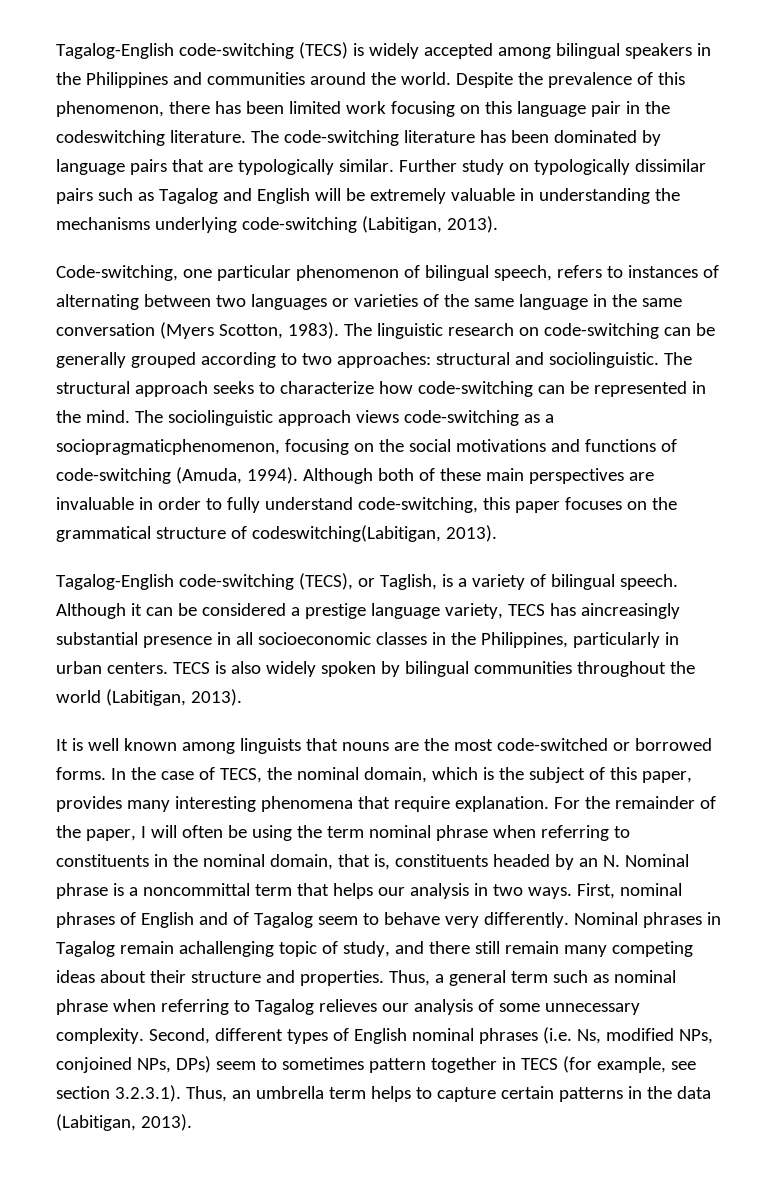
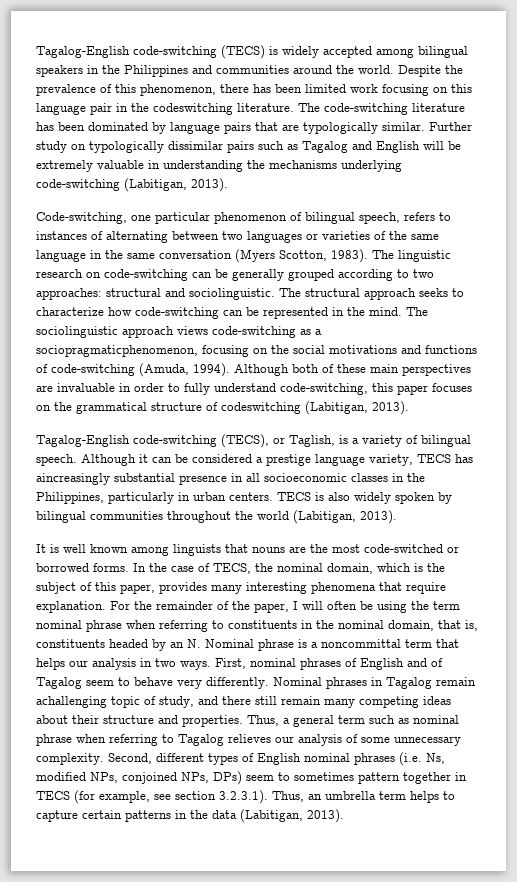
[251,525,441,542] codeswitching(Labitigan, -> [221,401,368,415] codeswitching (Labitigan,

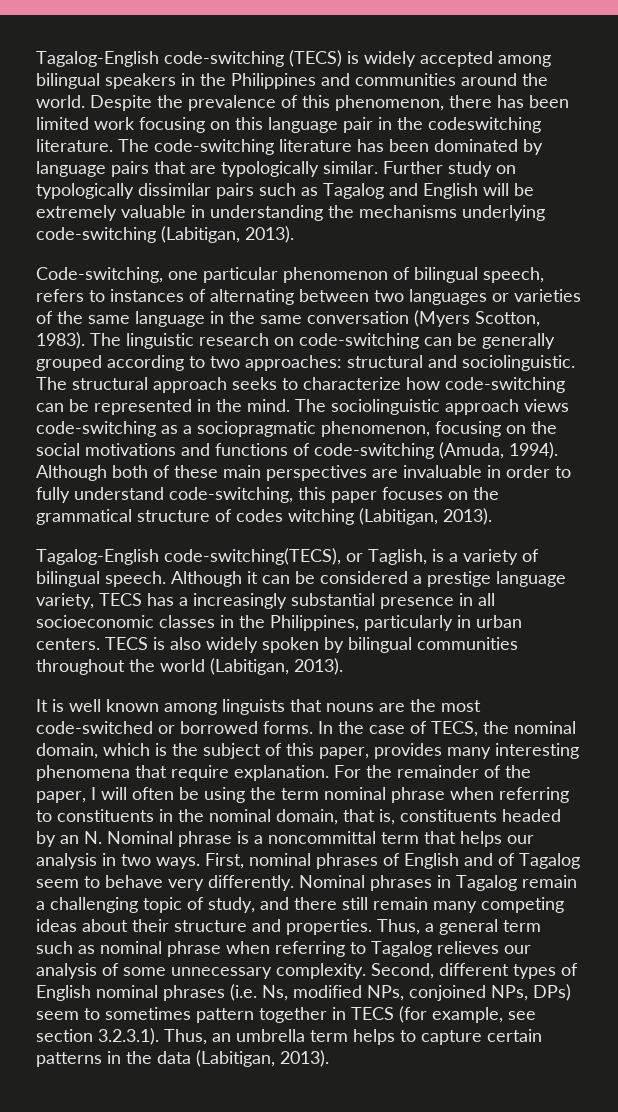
[36,345,198,357] sociopragmaticphenomenon, -> [197,421,430,437] sociopragmatic phenomenon,
[221,402,301,414] codeswitching -> [236,509,354,525] codes witching
[133,434,269,448] code-switching (TECS), -> [164,548,341,565] code-switching(TECS),
[36,473,110,485] aincreasingly -> [179,593,287,609] a increasingly
[36,696,107,708] achallenging -> [36,897,138,913] a challenging

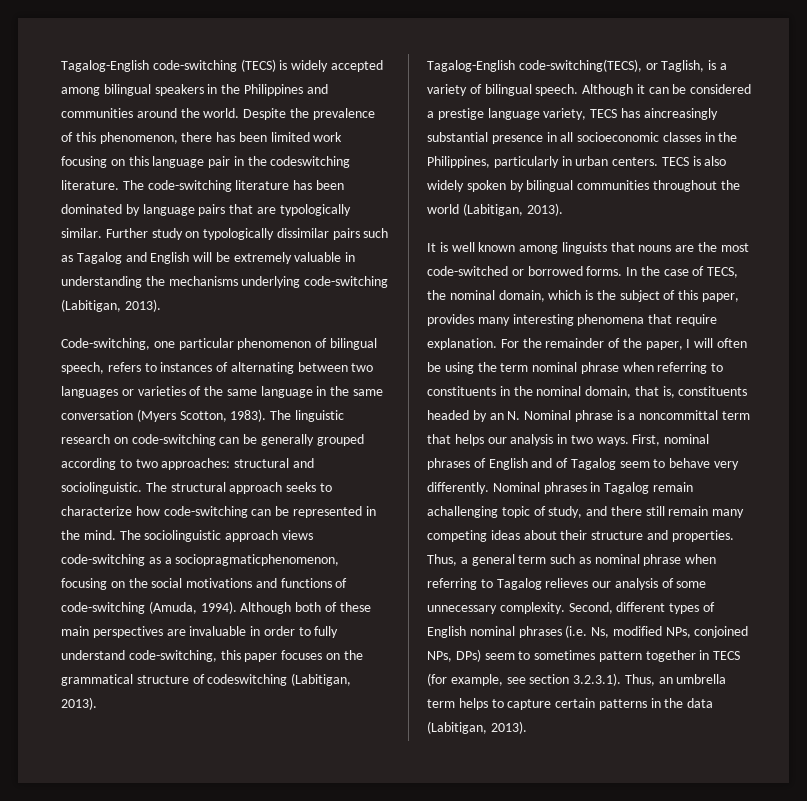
[197,421,430,437] sociopragmatic phenomenon, -> [175,554,340,566] sociopragmaticphenomenon,
[236,509,354,525] codes witching -> [207,674,288,686] codeswitching
[179,593,287,609] a increasingly -> [643,108,718,120] aincreasingly
[36,897,138,913] a challenging -> [427,506,498,518] achallenging

